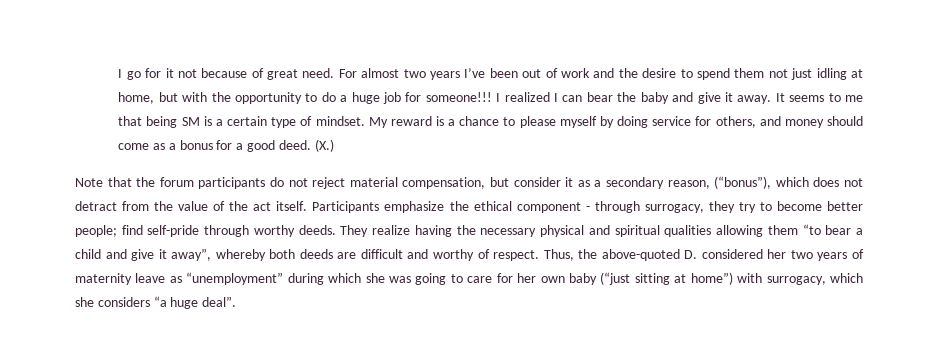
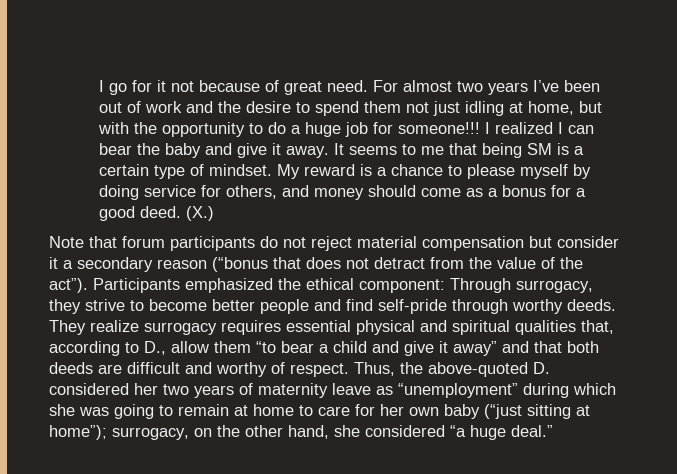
[136,177,156,187] the -> (117, 242) none
[402,177,486,189] compensation, -> [422,236,524,251] compensation
[577,180,590,187] as -> (58, 263) none
[667,176,809,189] reason, (“bonus”), which -> [157,257,301,272] reason (“bonus that
[253,201,640,213] act itself. Participants emphasize the ethical component - through -> [49,278,511,293] act”). Participants emphasized the ethical component: Through
[738,202,756,213] try -> [85,299,125,311] strive
[75,225,117,237] people; -> [260,299,341,314] people and
[414,225,537,237] having the necessary -> [144,320,351,335] surrogacy requires essential
[716,225,764,237] allowing -> [581,320,614,334] [49,341,209,356] that, according to D., allow
[171,248,266,261] away”, whereby -> [453,341,562,356] away” and that
(463, 278) none -> [178,404,313,416] remain at home to
[690,272,864,285] [75,297,150,307] home”) with surrogacy, which she considers -> [49,425,445,440] home”); surrogacy, on the other hand, she considered
[202,296,237,307] deal”. -> [511,425,553,437] deal.”

